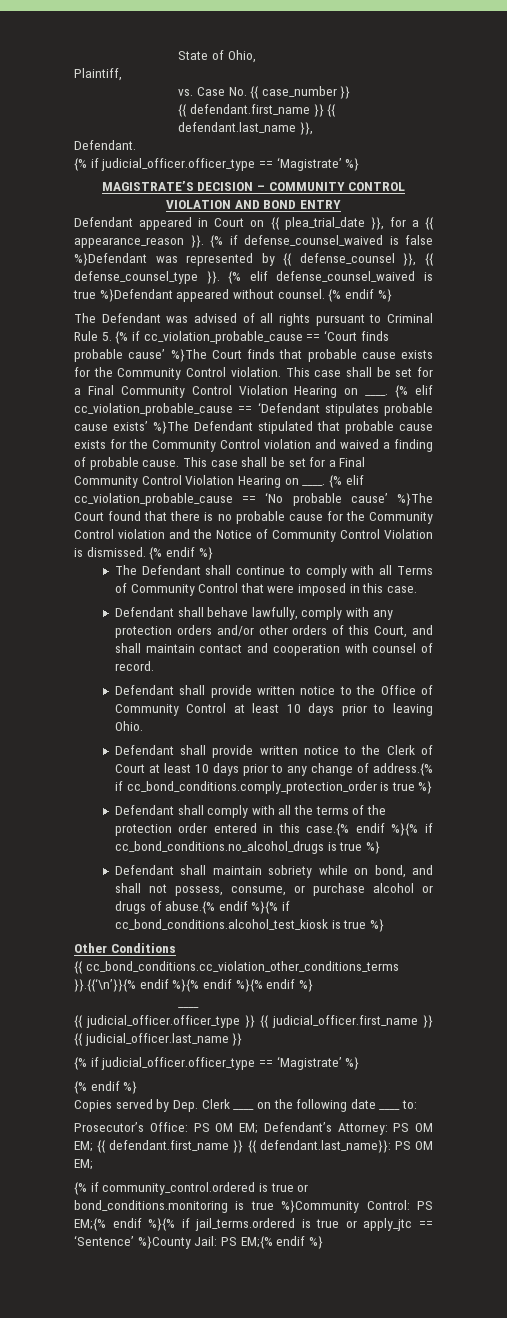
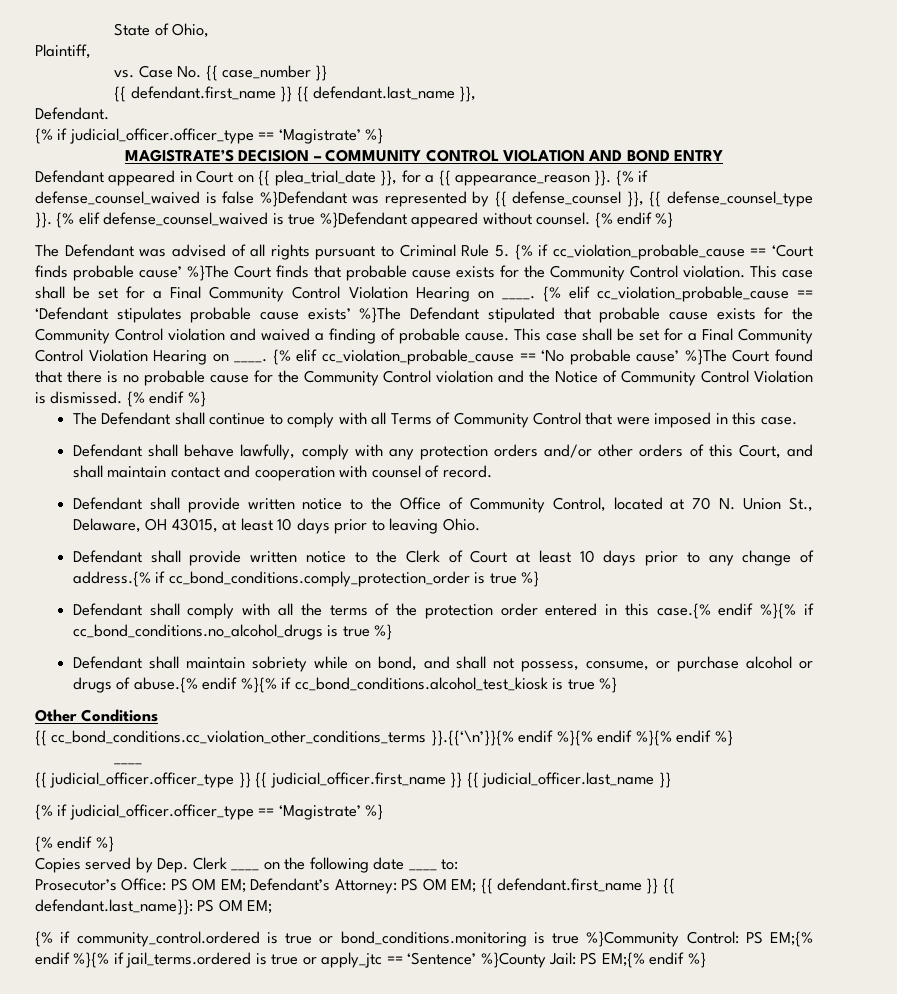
[186,703,227,713] Control -> [552,497,813,512] [72,518,218,533] Control, located at 70 N. Union St., Delaware, OH 43015,

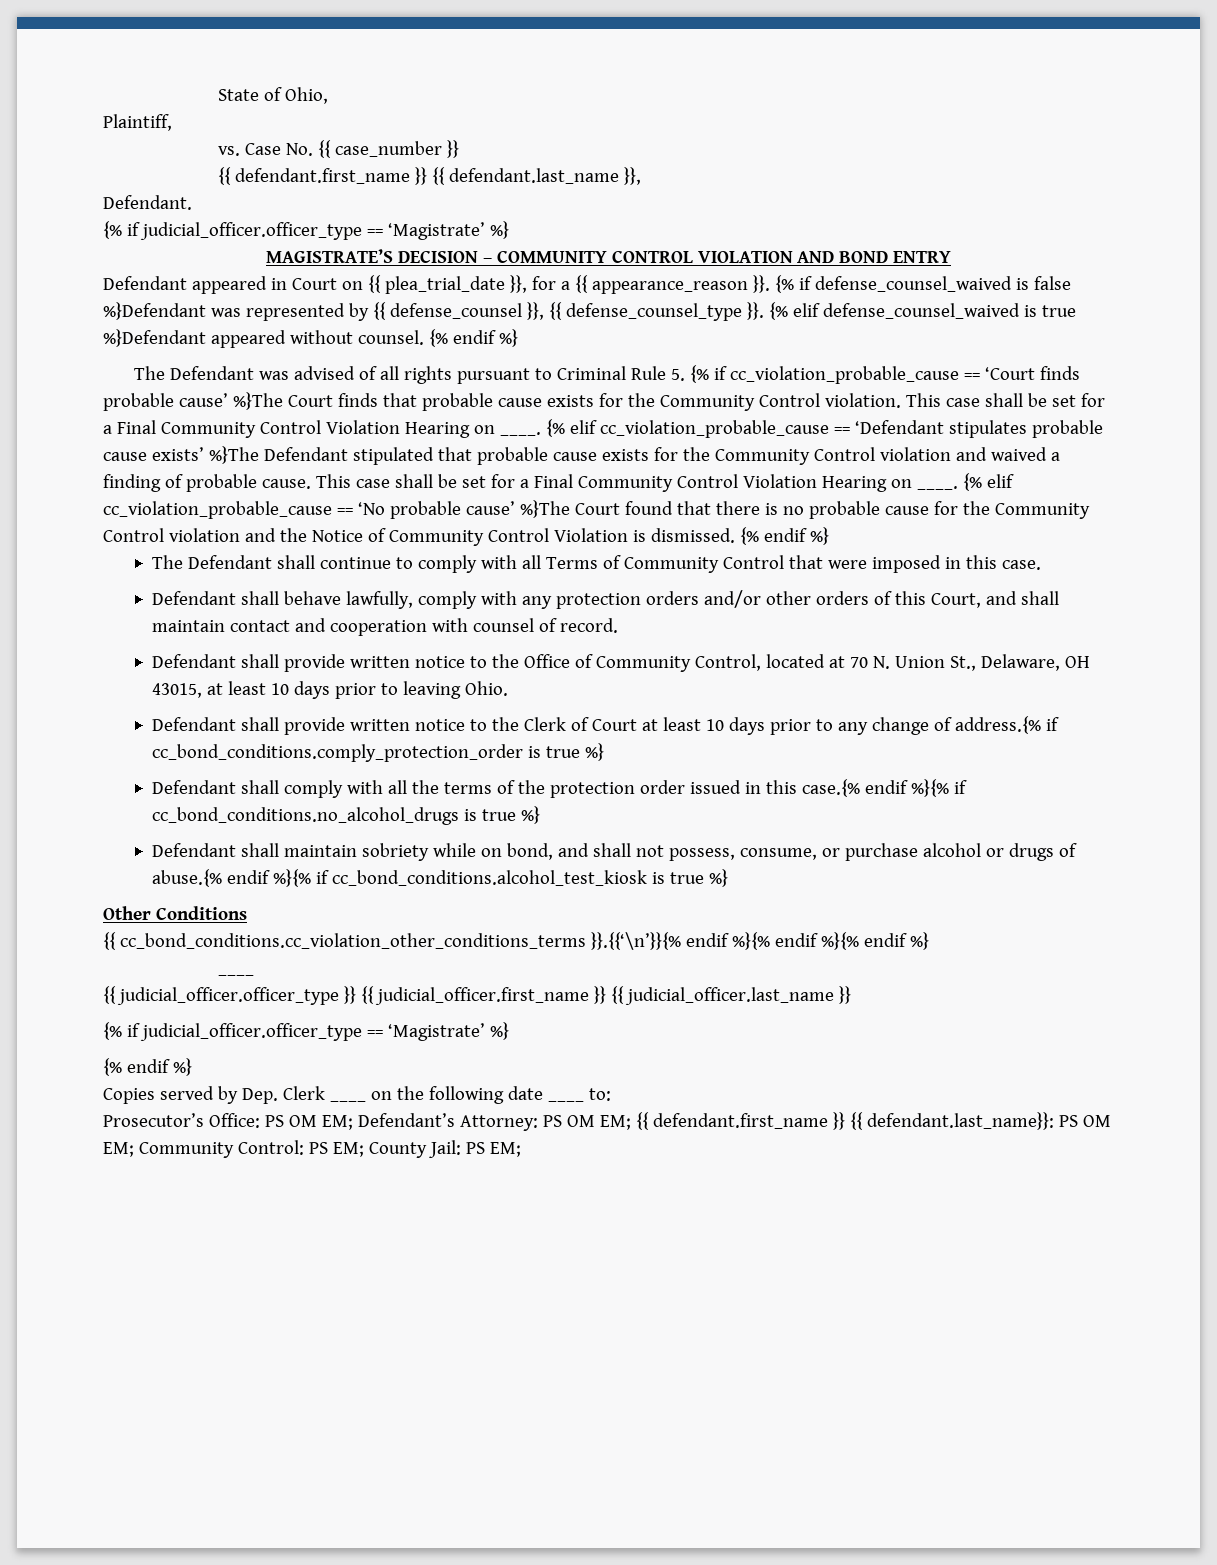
[545,603,598,616] entered -> [689,780,741,794] issued
[35,931,813,947] [35,952,706,968] // {% if community_control.ordered is true or bond_conditions.monitoring is true %}Community Control: PS EM;{% endif %}{% if jail_terms.ordered is true or apply_jtc == ‘Sentence’ %}County Jail: PS EM;{% endif %} -> [138,1140,521,1158] Community Control: PS EM; County Jail: PS EM;

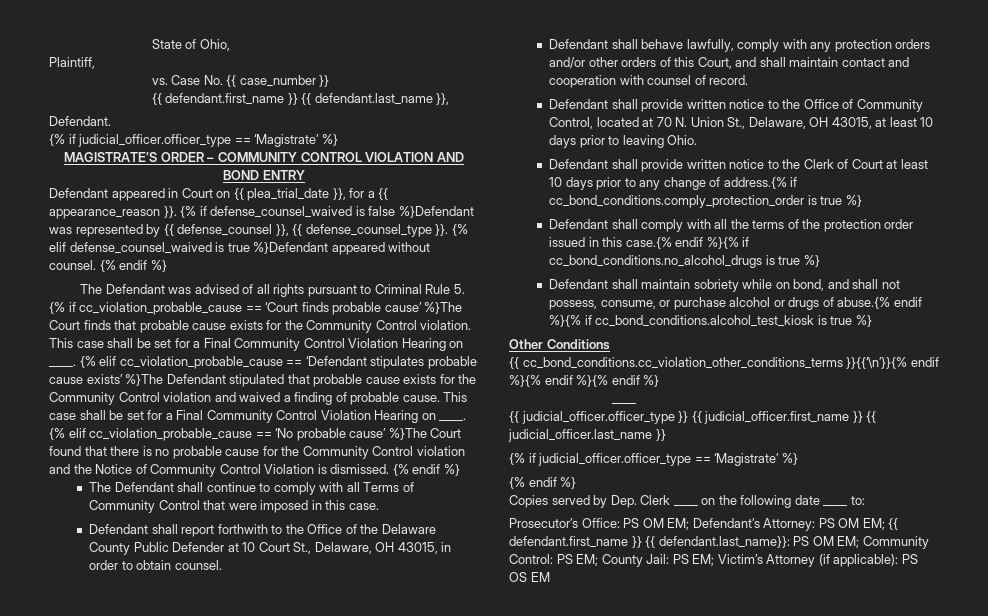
[397,250,478,263] DECISION -> [160,152,205,162] ORDER
(1041, 565) none -> [88,524,436,537] [88,542,452,555] [88,560,222,570] // Defendant shall report forthwith to the Office of the Delaware County Public Defender at 10 Court St., Delaware, OH 43015, in order to obtain counsel.
[590,932,681,950] }}.{{‘\n’}}{% -> [846,357,908,369] }}{{‘\n’}}{%
(521, 1149) none -> [717,554,918,567] [509,572,550,582] Victim’s Attorney (if applicable): PS OS EM

